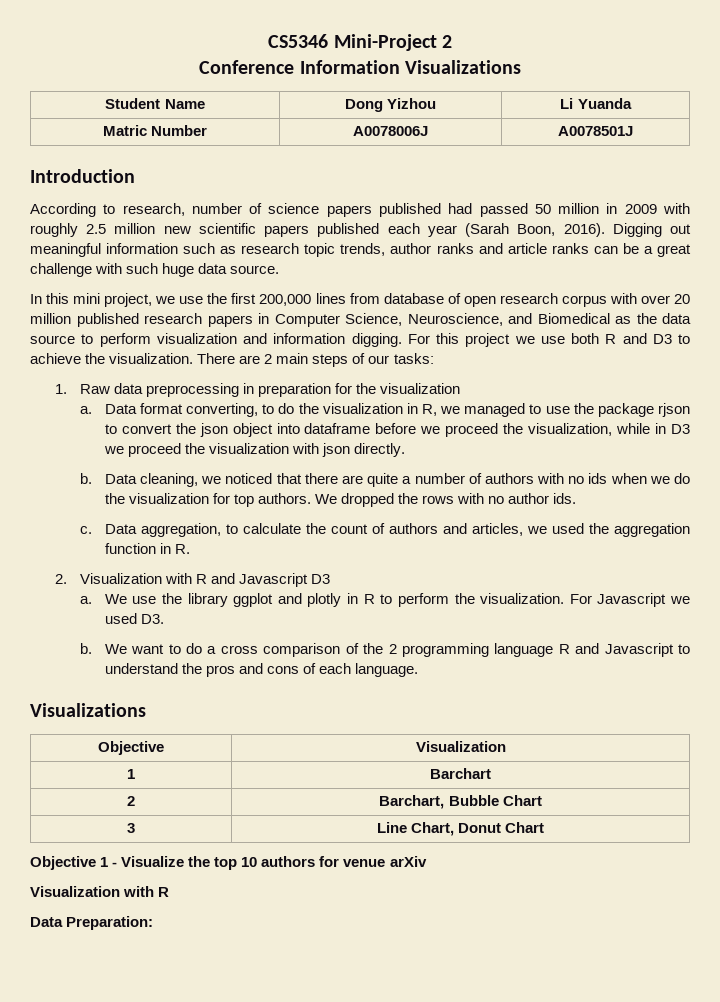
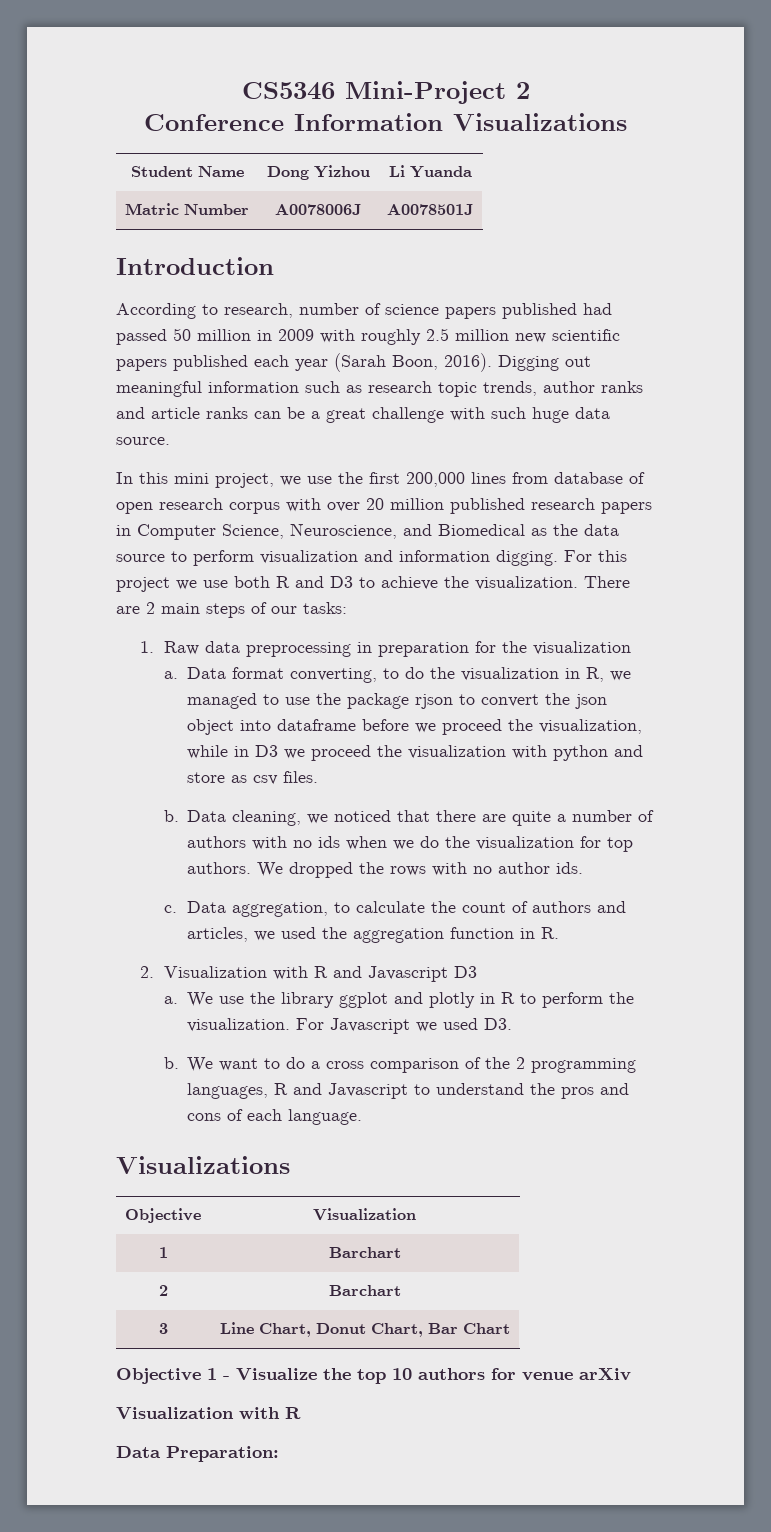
[322,443,406,457] json directly. -> [553,745,644,761] [187,771,319,785] python and store as csv files.
[494,643,554,657] language -> [187,1083,269,1099] languages,
[379,795,542,809] Barchart, Bubble Chart -> [328,1285,401,1296] Barchart
(502, 828) none -> [370,1323,458,1337] Chart, Bar

